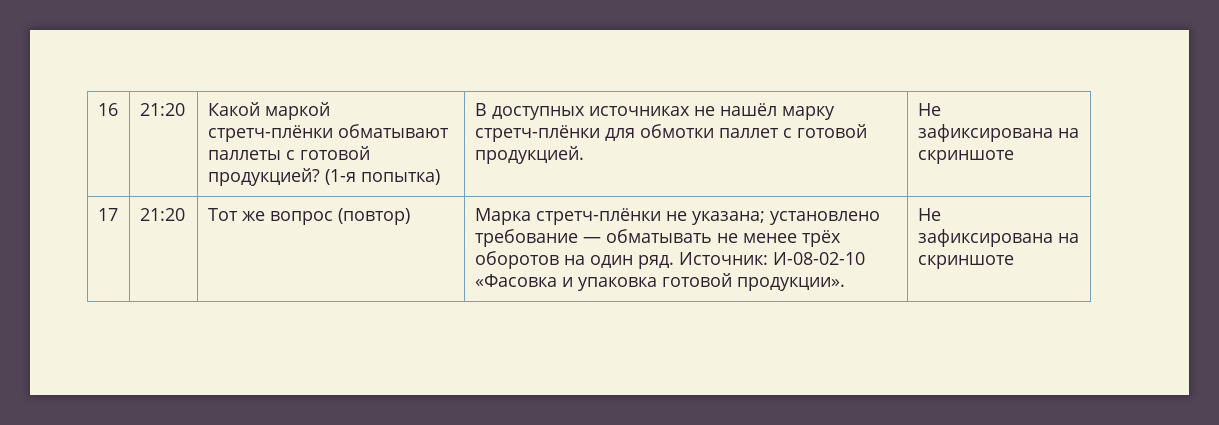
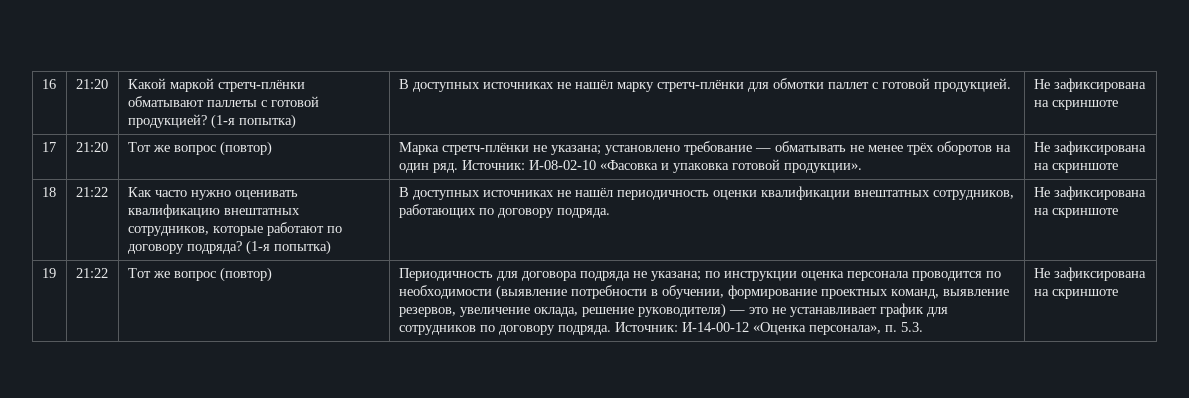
(1014, 262) none -> [41,187,56,197] [75,187,108,197] [127,187,298,200] [127,204,300,218] [127,222,342,236] [127,240,331,255] [398,186,1014,200] [398,204,610,218] [1033,186,1146,200] [1033,208,1118,218] [41,268,56,278] [75,268,108,278] [127,267,272,282] [398,268,1001,281] [398,285,1009,300] [398,303,948,318] [398,322,923,335] [1033,267,1146,281] [1033,289,1118,299] // 18 | 21:22 | Как часто нужно оценивать квалификацию внештатных сотрудников, которые работают по договору подряда? (1-я попытка) | В доступных источниках не нашёл периодичность оценки квалификации внештатных сотрудников, работающих по договору подряда. | Не зафиксирована на скриншоте // 19 | 21:22 | Тот же вопрос (повтор) | Периодичность для договора подряда не указана; по инструкции оценка персонала проводится по необходимости (выявление потребности в обучении, формирование проектных команд, выявление резервов, увеличение оклада, решение руководителя) — это не устанавливает график для сотрудников по договору подряда. Источник: И-14-00-12 «Оценка персонала», п. 5.3. | Не зафиксирована на скриншоте

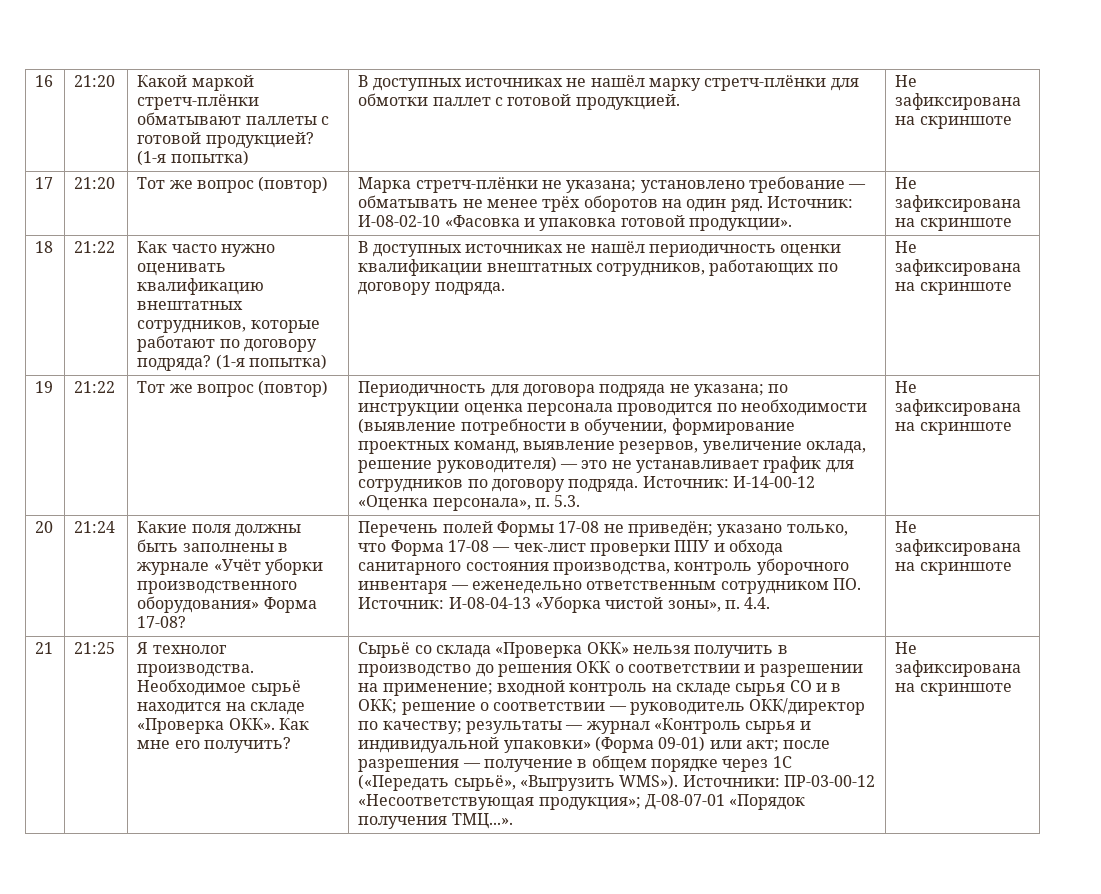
(1118, 294) none -> [35,521,54,533] [74,521,116,533] [137,521,301,537] [137,539,288,552] [137,558,323,575] [137,581,298,594] [137,596,317,613] [137,616,187,628] [358,521,848,537] [358,539,783,556] [358,558,849,575] [358,578,861,594] [358,596,771,613] [895,521,918,533] [895,539,1022,556] [895,562,1012,575] [35,642,54,654] [74,642,116,654] [136,642,227,654] [137,664,255,677] [137,679,301,696] [137,702,305,715] [137,718,309,734] [137,737,291,753] [358,642,788,658] [358,661,863,677] [358,680,842,696] [358,698,866,715] [358,718,811,734] [358,736,831,753] [358,755,792,772] [358,774,875,791] [358,794,806,810] [358,813,513,829] [895,642,918,654] [895,660,1022,677] [895,683,1012,696] // 20 | 21:24 | Какие поля должны быть заполнены в журнале «Учёт уборки производственного оборудования» Форма 17-08? | Перечень полей Формы 17-08 не приведён; указано только, что Форма 17-08 — чек-лист проверки ППУ и обхода санитарного состояния производства, контроль уборочного инвентаря — еженедельно ответственным сотрудником ПО. Источник: И-08-04-13 «Уборка чистой зоны», п. 4.4. | Не зафиксирована на скриншоте // 21 | 21:25 | Я технолог производства. Необходимое сырьё находится на складе «Проверка ОКК». Как мне его получить? | Сырьё со склада «Проверка ОКК» нельзя получить в производство до решения ОКК о соответствии и разрешении на применение; входной контроль на складе сырья СО и в ОКК; решение о соответствии — руководитель ОКК/директор по качеству; результаты — журнал «Контроль сырья и индивидуальной упаковки» (Форма 09-01) или акт; после разрешения — получение в общем порядке через 1С («Передать сырьё», «Выгрузить WMS»). Источники: ПР-03-00-12 «Несоответствующая продукция»; Д-08-07-01 «Порядок получения ТМЦ...». | Не зафиксирована на скриншоте

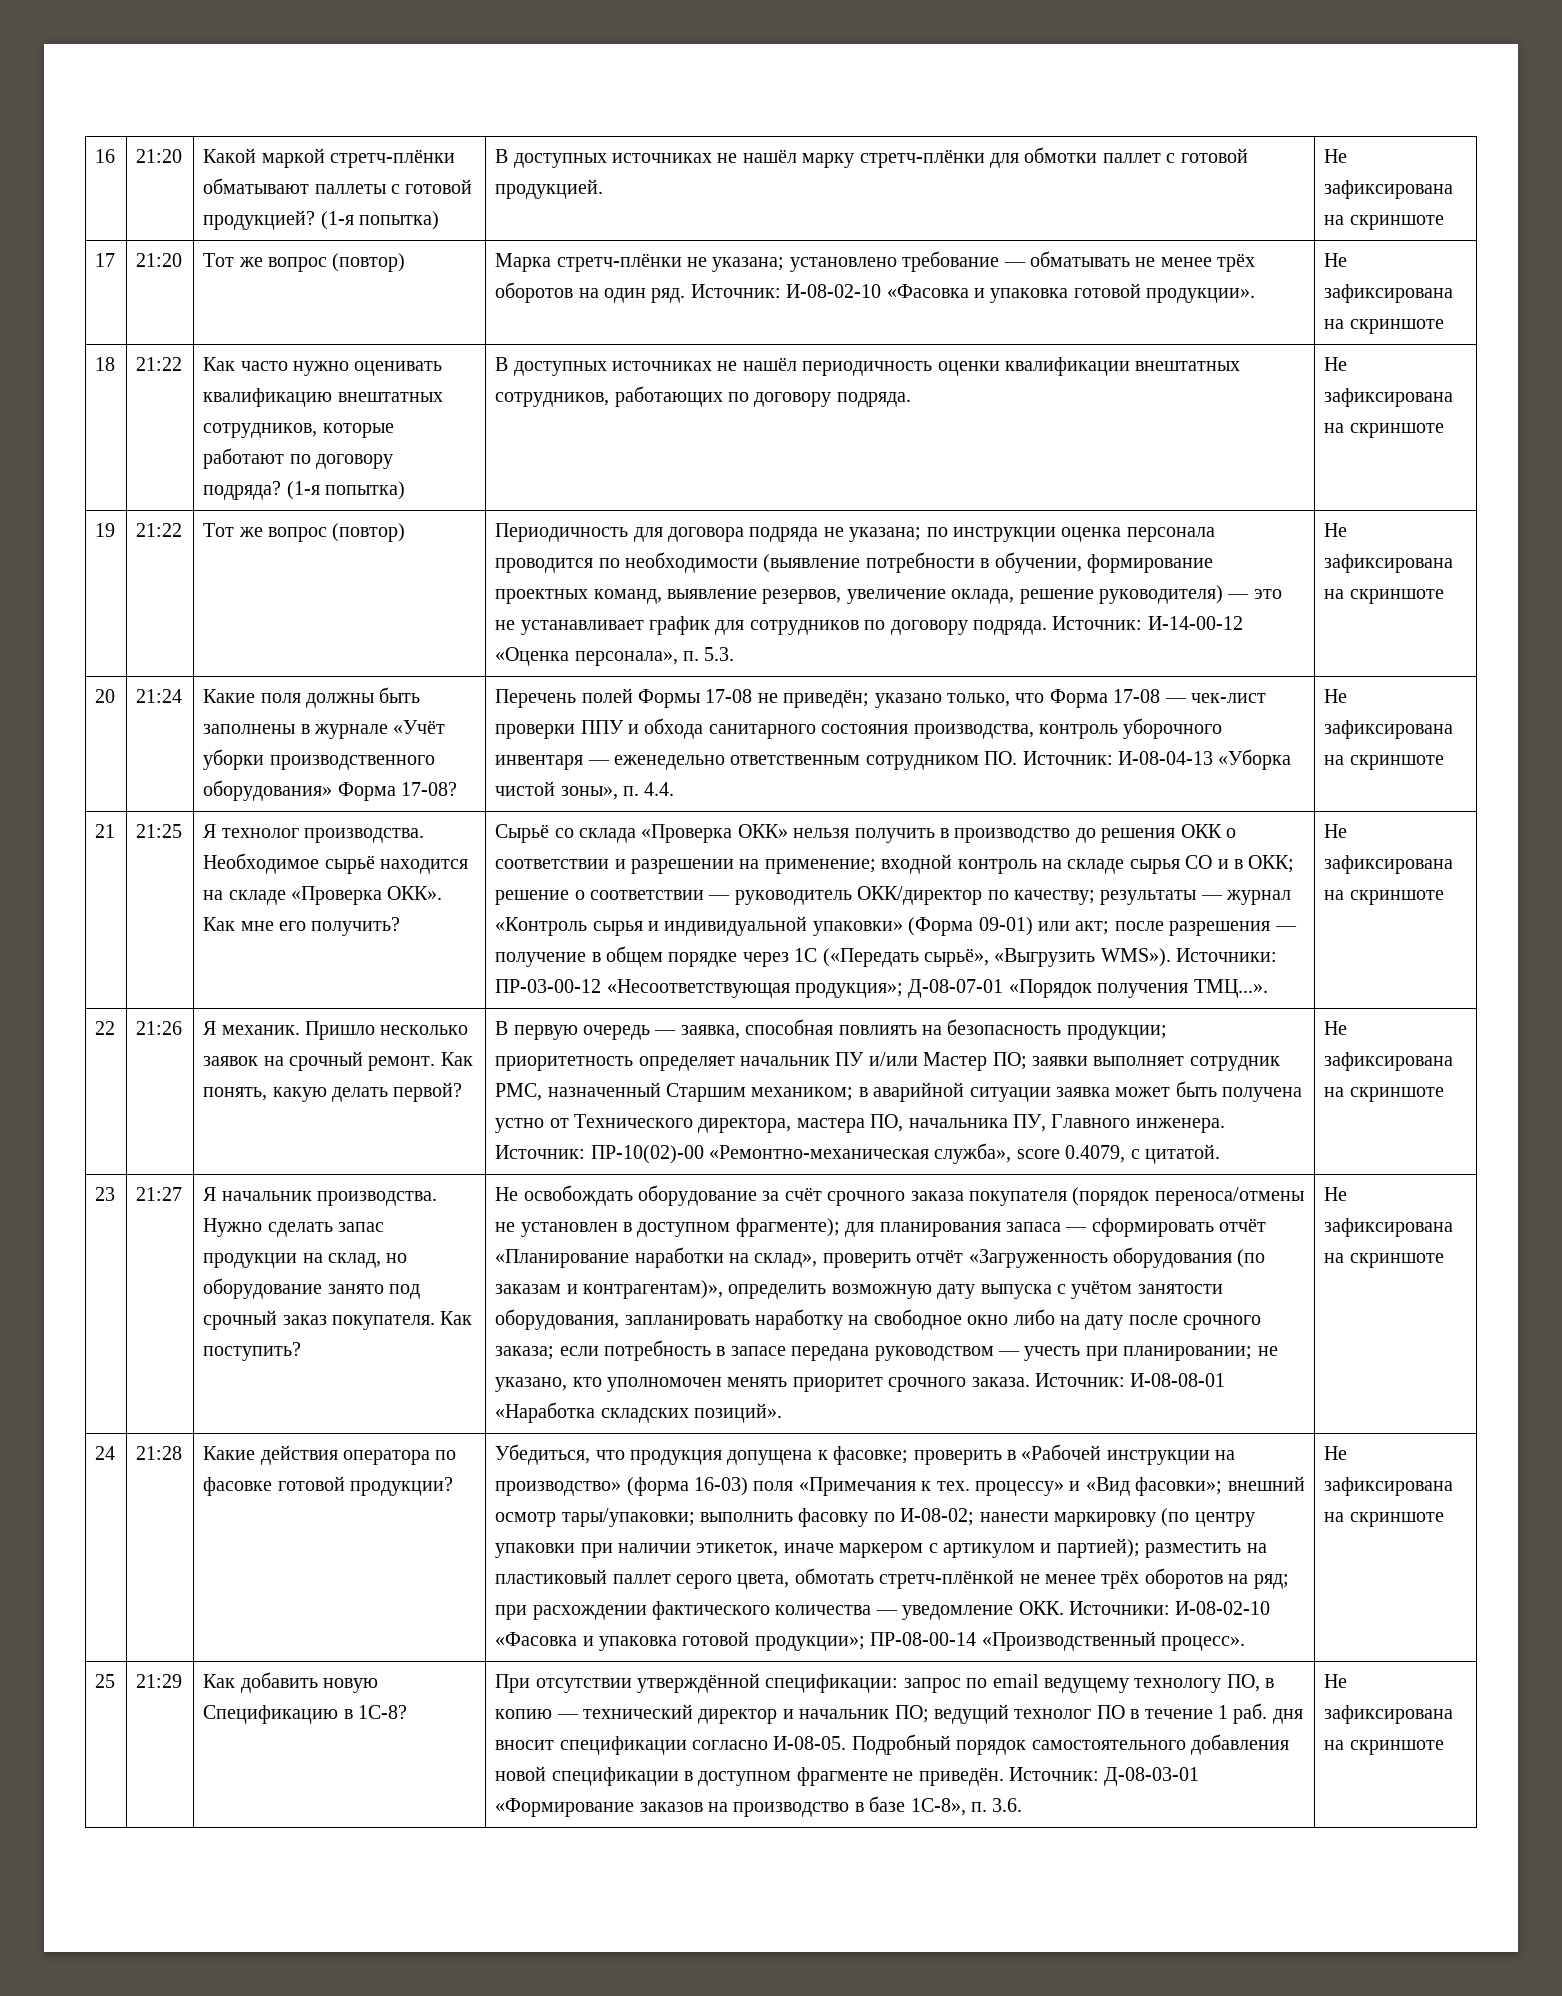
(1012, 689) none -> [95,1021,116,1035] [136,1021,183,1035] [203,1021,469,1040] [203,1051,473,1071] [203,1082,463,1102] [495,1019,1167,1040] [495,1052,1280,1071] [495,1081,1303,1102] [495,1114,1225,1133] [495,1143,1220,1164] [1324,1021,1348,1035] [1324,1052,1454,1071] [1324,1087,1444,1102] [95,1187,116,1201] [136,1187,183,1201] [203,1187,437,1206] [203,1218,384,1237] [203,1253,408,1268] [203,1278,420,1299] [203,1310,473,1330] [203,1342,302,1361] [495,1185,1304,1206] [495,1218,1267,1237] [495,1247,1266,1268] [495,1280,1223,1299] [495,1309,1262,1330] [495,1340,1278,1361] [495,1373,1226,1392] [495,1402,782,1423] [1324,1187,1348,1201] [1324,1218,1454,1237] [1324,1253,1444,1268] [95,1446,116,1460] [136,1446,183,1460] [203,1445,457,1465] [203,1476,453,1496] [495,1444,1236,1465] [495,1476,1305,1496] [495,1508,1255,1527] [495,1538,1267,1558] [495,1568,1289,1589] [495,1601,1271,1620] [495,1631,1245,1651] [1324,1446,1348,1460] [1324,1477,1454,1496] [1324,1512,1444,1527] [95,1674,116,1688] [136,1674,183,1688] [203,1672,378,1693] [203,1705,407,1724] [495,1673,1275,1693] [495,1703,1303,1724] [495,1734,1289,1755] [495,1766,1200,1786] [495,1796,1023,1817] [1324,1674,1348,1688] [1324,1705,1454,1724] [1324,1740,1444,1755] // 22 | 21:26 | Я механик. Пришло несколько заявок на срочный ремонт. Как понять, какую делать первой? | В первую очередь — заявка, способная повлиять на безопасность продукции; приоритетность определяет начальник ПУ и/или Мастер ПО; заявки выполняет сотрудник РМС, назначенный Старшим механиком; в аварийной ситуации заявка может быть получена устно от Технического директора, мастера ПО, начальника ПУ, Главного инженера. Источник: ПР-10(02)-00 «Ремонтно-механическая служба», score 0.4079, с цитатой. | Не зафиксирована на скриншоте // 23 | 21:27 | Я начальник производства. Нужно сделать запас продукции на склад, но оборудование занято под срочный заказ покупателя. Как поступить? | Не освобождать оборудование за счёт срочного заказа покупателя (порядок переноса/отмены не установлен в доступном фрагменте); для планирования запаса — сформировать отчёт «Планирование наработки на склад», проверить отчёт «Загруженность оборудования (по заказам и контрагентам)», определить возможную дату выпуска с учётом занятости оборудования, запланировать наработку на свободное окно либо на дату после срочного заказа; если потребность в запасе передана руководством — учесть при планировании; не указано, кто уполномочен менять приоритет срочного заказа. Источник: И-08-08-01 «Наработка складских позиций». | Не зафиксирована на скриншоте // 24 | 21:28 | Какие действия оператора по фасовке готовой продукции? | Убедиться, что продукция допущена к фасовке; проверить в «Рабочей инструкции на производство» (форма 16-03) поля «Примечания к тех. процессу» и «Вид фасовки»; внешний осмотр тары/упаковки; выполнить фасовку по И-08-02; нанести маркировку (по центру упаковки при наличии этикеток, иначе маркером с артикулом и партией); разместить на пластиковый паллет серого цвета, обмотать стретч-плёнкой не менее трёх оборотов на ряд; при расхождении фактического количества — уведомление ОКК. Источники: И-08-02-10 «Фасовка и упаковка готовой продукции»; ПР-08-00-14 «Производственный процесс». | Не зафиксирована на скриншоте // 25 | 21:29 | Как добавить новую Спецификацию в 1С-8? | При отсутствии утверждённой спецификации: запрос по email ведущему технологу ПО, в копию — технический директор и начальник ПО; ведущий технолог ПО в течение 1 раб. дня вносит спецификации согласно И-08-05. Подробный порядок самостоятельного добавления новой спецификации в доступном фрагменте не приведён. Источник: Д-08-03-01 «Формирование заказов на производство в базе 1С-8», п. 3.6. | Не зафиксирована на скриншоте

